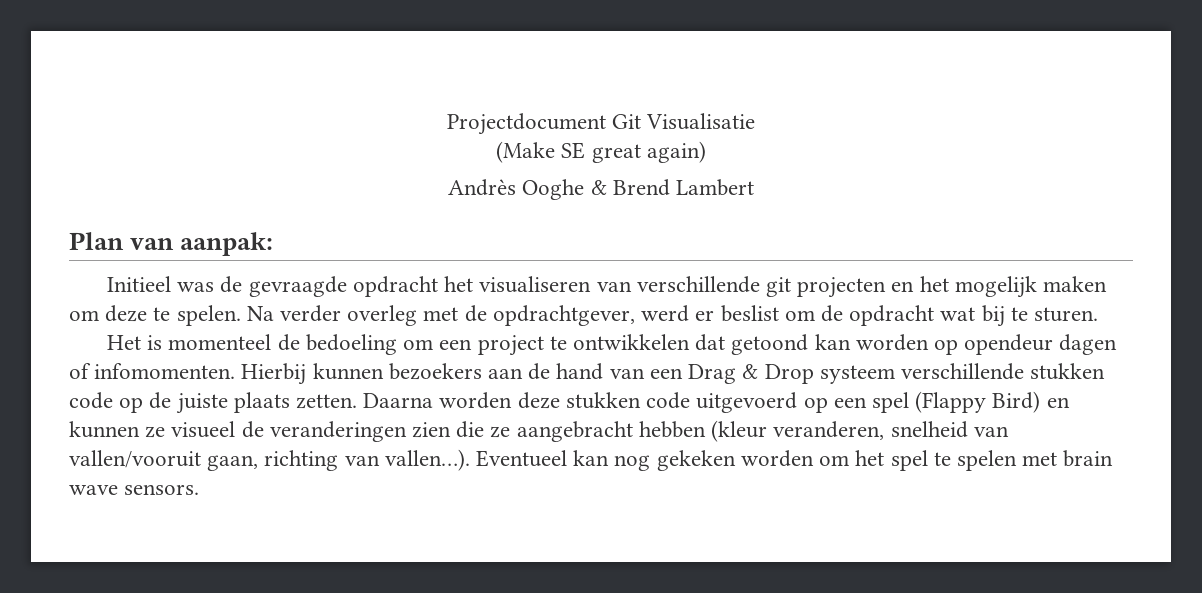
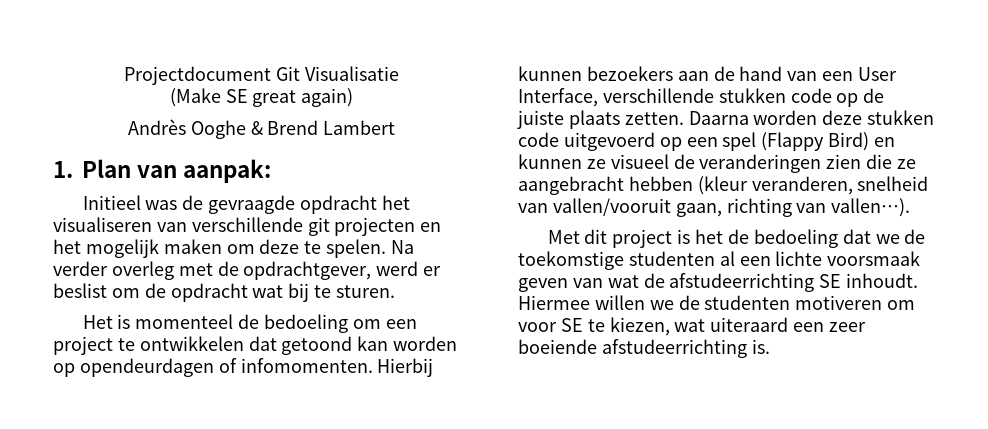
(754, 187) none -> [53,161,73,178] 1.
[964,334,1118,355] opendeur dagen -> [79,358,214,377] opendeurdagen
[688,364,895,384] Drag & Drop systeem -> [858,67,898,81] [518,88,598,107] User Interface,
[476,450,1114,471] [69,484,200,495] Eventueel kan nog gekeken worden om het spel te spelen met brain wave sensors. -> [547,229,926,248] [518,251,921,270] [518,273,919,292] [518,295,916,310] [518,317,867,336] [518,339,770,358] // Met dit project is het de bedoeling dat we de toekomstige studenten al een lichte voorsmaak geven van wat de afstudeerrichting SE inhoudt. Hiermee willen we de studenten motiveren om voor SE te kiezen, wat uiteraard een zeer boeiende afstudeerrichting is.

